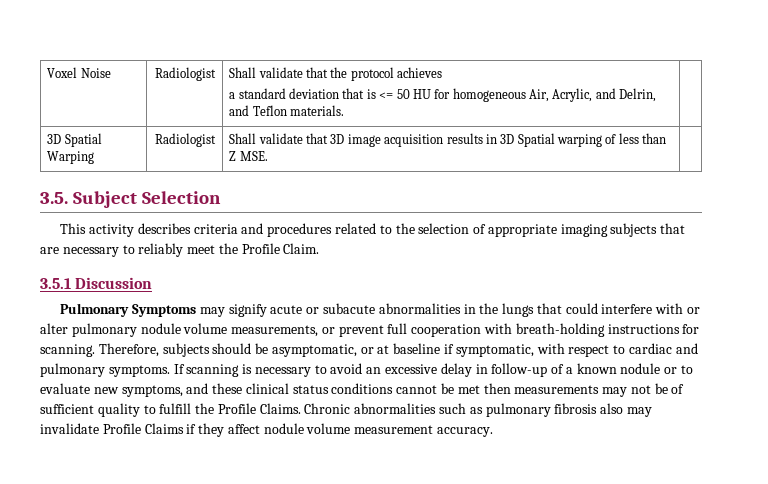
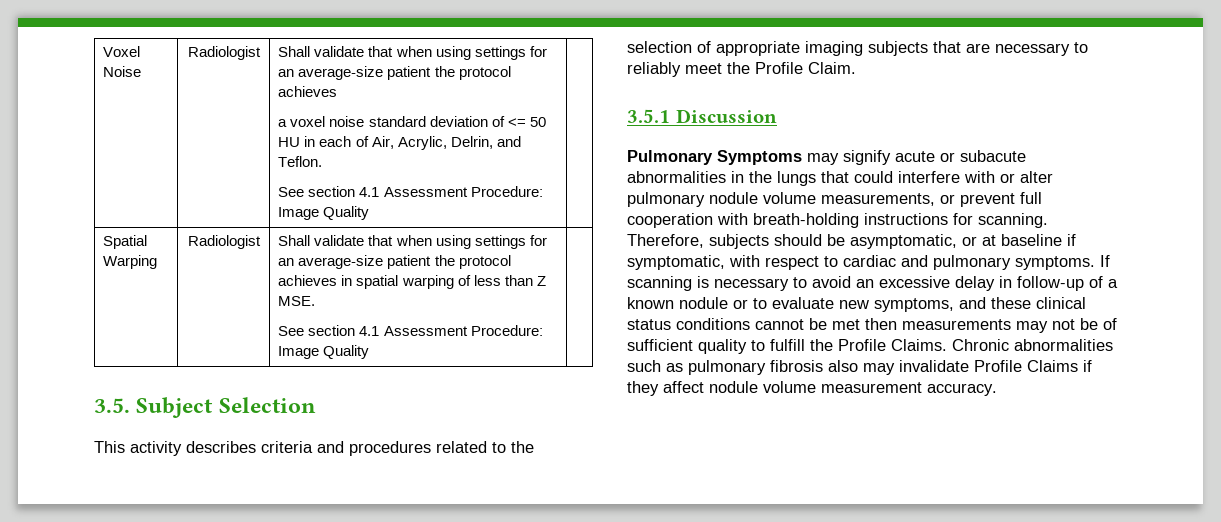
[330,67,443,81] [229,88,526,102] the protocol achieves // a standard deviation that is <= 50 HU for homogeneous -> [395,46,547,60] [278,66,511,80] [278,86,338,97] [278,116,546,127] [278,136,369,147] when using settings for an average-size patient the protocol achieves // a voxel noise standard deviation of <= 50 HU in each of
[595,88,616,99] and -> (447, 143) none
[252,105,345,116] [47,134,62,144] Teflon materials. | // 3D -> [278,156,323,167] [278,186,543,197] [278,206,370,220] Teflon. // See section 4.1 Assessment Procedure: Image Quality | //
[330,133,555,147] 3D image acquisition results in 3D Spatial -> [395,235,547,249] [278,255,511,269] [278,275,399,289] when using settings for an average-size patient the protocol achieves in spatial
(268, 156) none -> [278,325,543,336] [278,345,370,359] // See section 4.1 Assessment Procedure: Image Quality

